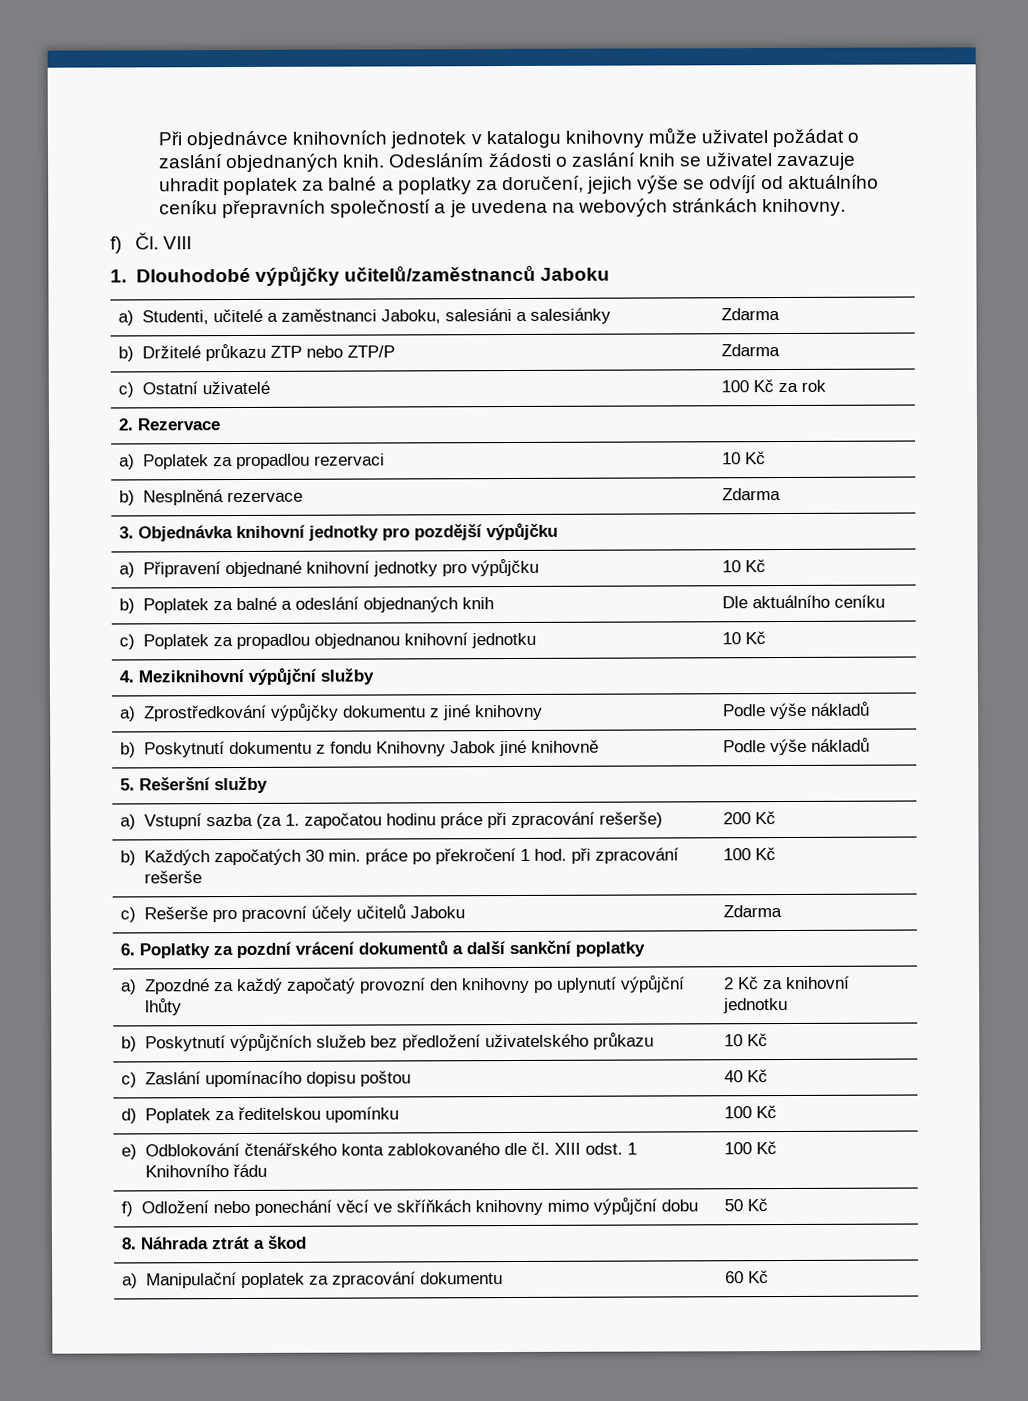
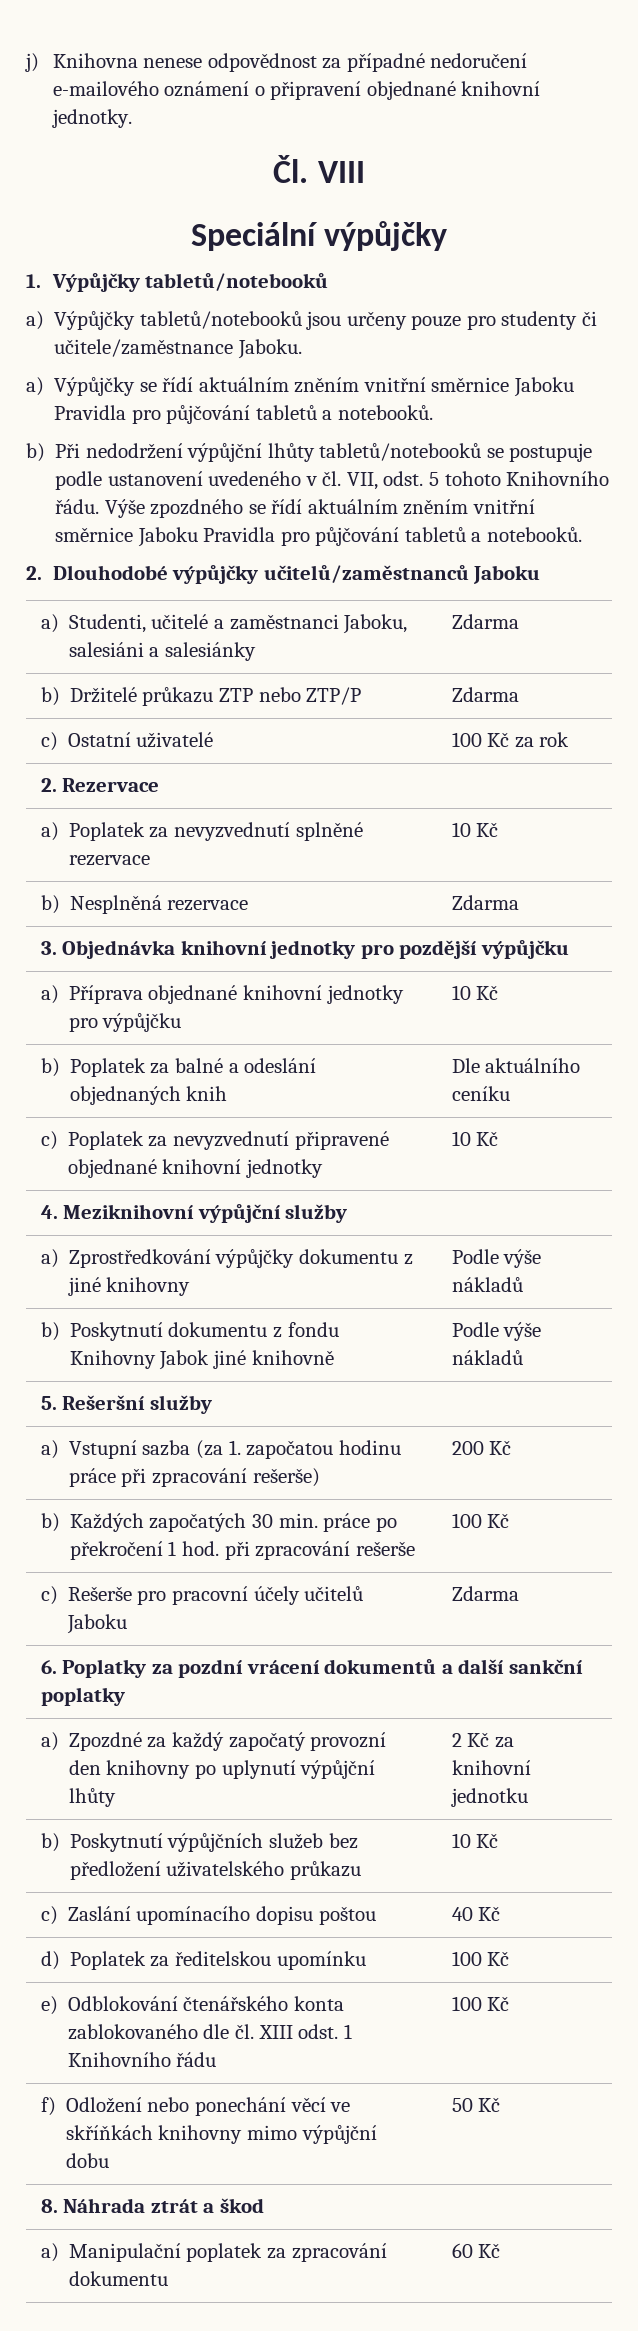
[158,127,860,150] [158,152,857,173] [159,174,879,196] [159,198,847,219] [110,232,192,254] [110,269,127,283] Při objednávce knihovních jednotek v katalogu knihovny může uživatel požádat o zaslání objednaných knih. Odesláním žádosti o zaslání knih se uživatel zavazuje uhradit poplatek za balné a poplatky za doručení, jejich výše se odvíjí od aktuálního ceníku přepravních společností a je uvedena na webových stránkách knihovny. // f) Čl. VIII // 1. -> [25,53,528,72] [52,81,541,100] [51,109,132,128] [273,155,365,183] [190,221,448,251] [26,273,329,292] [26,311,597,330] [54,339,302,359] [26,377,574,397] [54,405,433,424] [26,443,593,462] [55,471,610,490] [55,499,535,518] [55,527,582,547] [26,566,42,580] j) Knihovna nenese odpovědnost za případné nedoručení e-mailového oznámení o připravení objednané knihovní jednotky. // Čl. VIII // Speciální výpůjčky // 1. Výpůjčky tabletů/notebooků // a) Výpůjčky tabletů/notebooků jsou určeny pouze pro studenty či učitele/zaměstnance Jaboku. // a) Výpůjčky se řídí aktuálním zněním vnitřní směrnice Jaboku Pravidla pro půjčování tabletů a notebooků. // b) Při nedodržení výpůjční lhůty tabletů/notebooků se postupuje podle ustanovení uvedeného v čl. VII, odst. 5 tohoto Knihovního řádu. Výše zpozdného se řídí aktuálním zněním vnitřní směrnice Jaboku Pravidla pro půjčování tabletů a notebooků. // 2.
[235,453,385,470] propadlou rezervaci -> [174,822,363,841] [68,855,150,866] nevyzvednutí splněné rezervace
[142,561,221,578] Připravení -> [68,985,143,1004] Příprava
[235,632,536,650] propadlou objednanou knihovní jednotku -> [173,1131,389,1150] [67,1159,324,1178] nevyzvednutí připravené objednané knihovní jednotky

